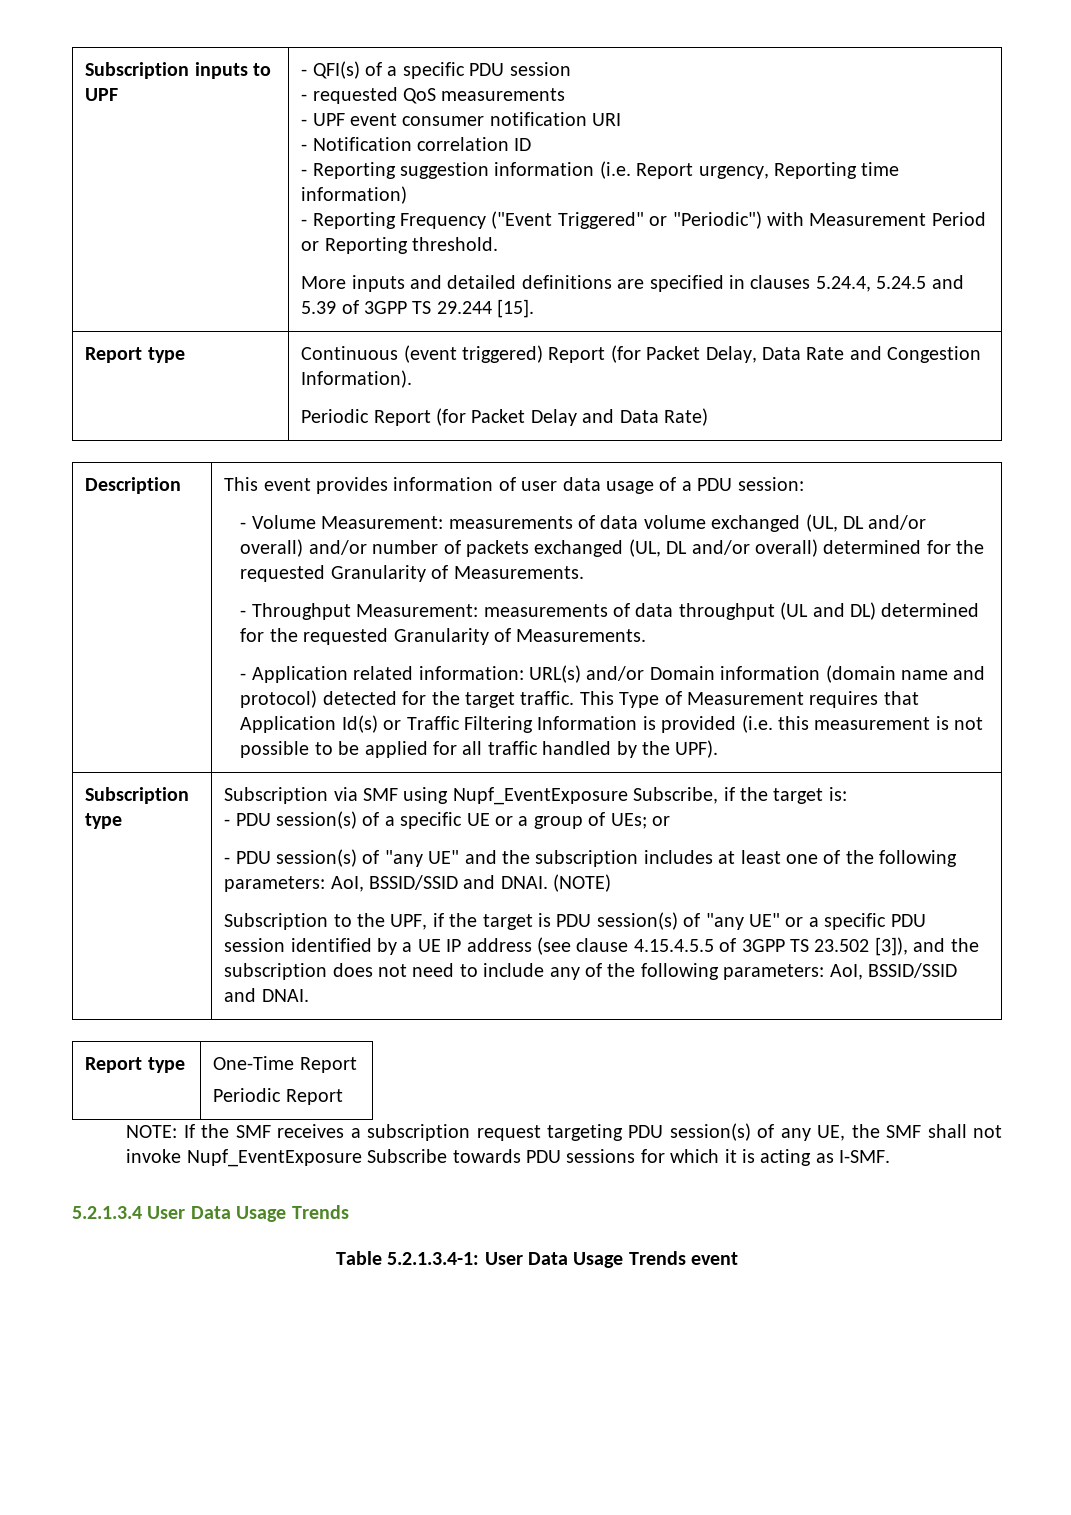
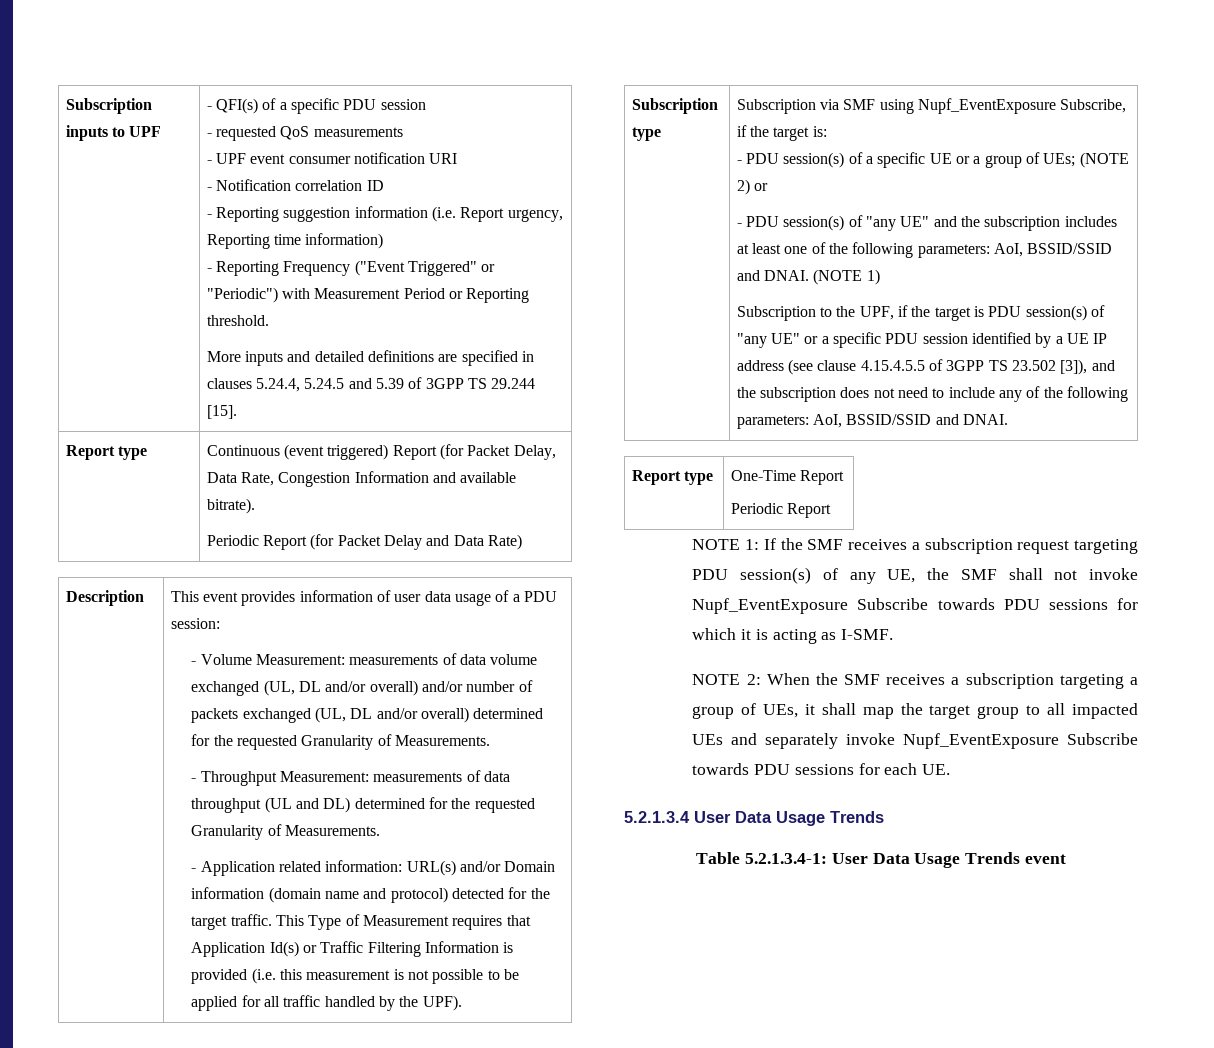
[806,346,982,363] [301,370,413,388] Rate and Congestion Information). -> [241,471,517,487] [206,498,255,514] Rate, Congestion Information and available bitrate).
(647, 821) none -> [1079,152,1129,168] [736,179,750,195] (NOTE 2)
[553,874,612,892] (NOTE) -> [813,269,880,285] (NOTE 1)
[126,1125,178,1138] NOTE: -> [692,539,760,550] NOTE 1:
(891, 1156) none -> [692,673,1138,689] [692,703,1138,719] [692,733,1138,749] [692,763,950,775] // NOTE 2: When the SMF receives a subscription targeting a group of UEs, it shall map the target group to all impacted UEs and separately invoke Nupf_EventExposure Subscribe towards PDU sessions for each UE.

